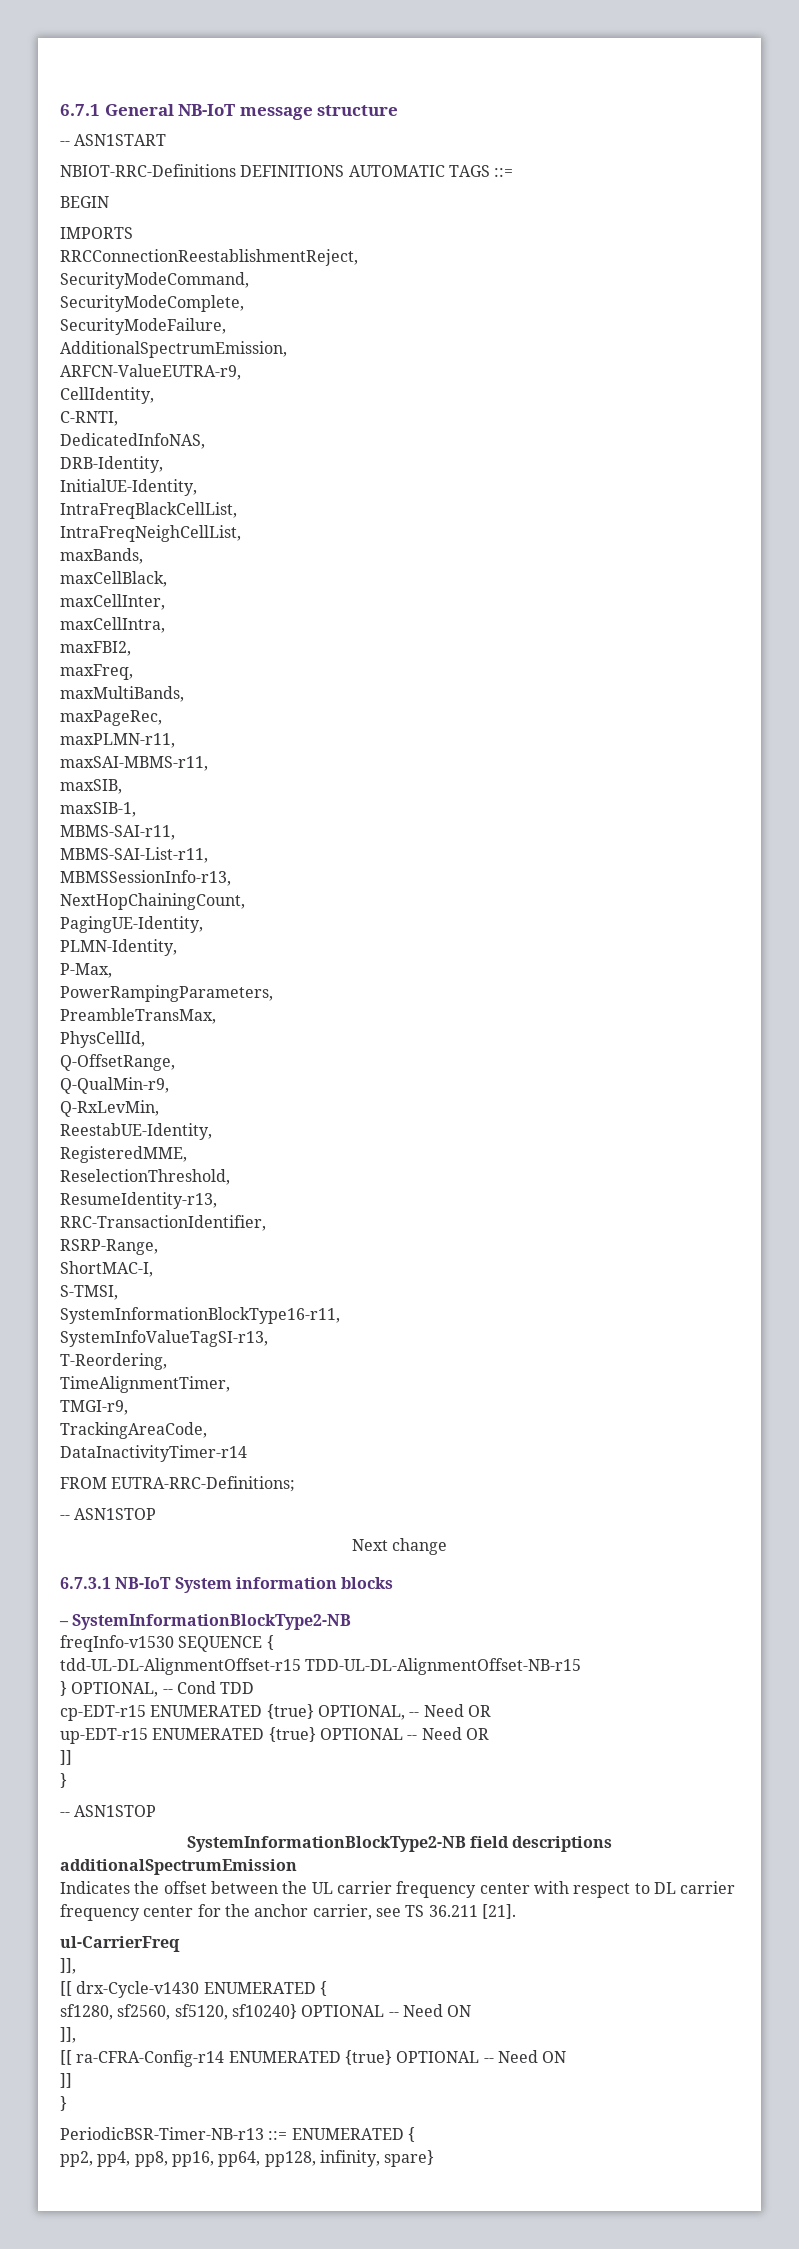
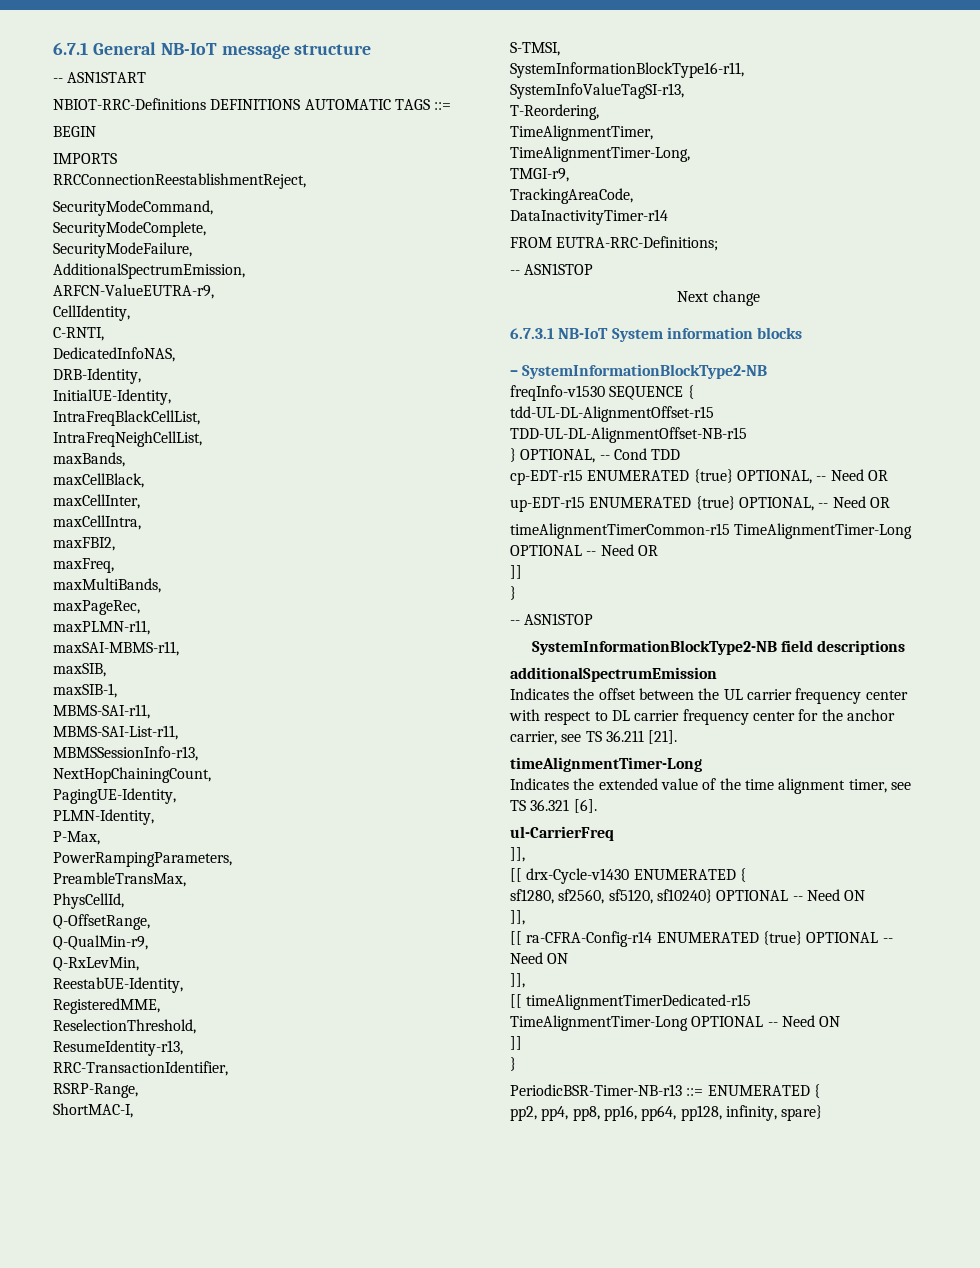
(230, 1384) none -> [510,146,690,162] // TimeAlignmentTimer-Long,
(316, 1734) none -> [738,496,890,511] [510,523,913,539] OPTIONAL, -- Need OR // timeAlignmentTimerCommon-r15 TimeAlignmentTimer-Long
(516, 1911) none -> [510,757,702,772] [510,778,911,794] [510,799,597,813] // timeAlignmentTimer-Long // Indicates the extended value of the time alignment timer, see TS 36.321 [6].
(567, 2057) none -> [510,973,525,988] [510,994,752,1010] [510,1015,841,1031] // ]], // [[ timeAlignmentTimerDedicated-r15 TimeAlignmentTimer-Long OPTIONAL -- Need ON

